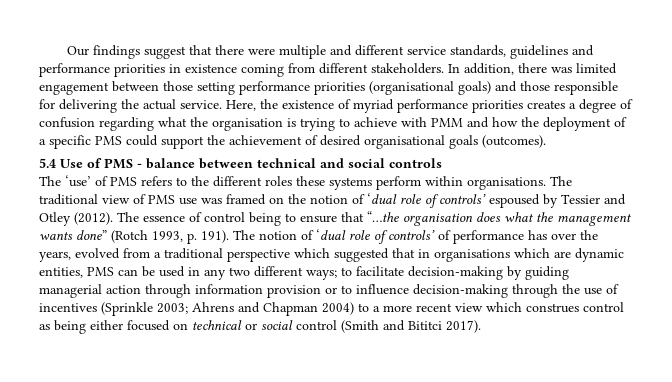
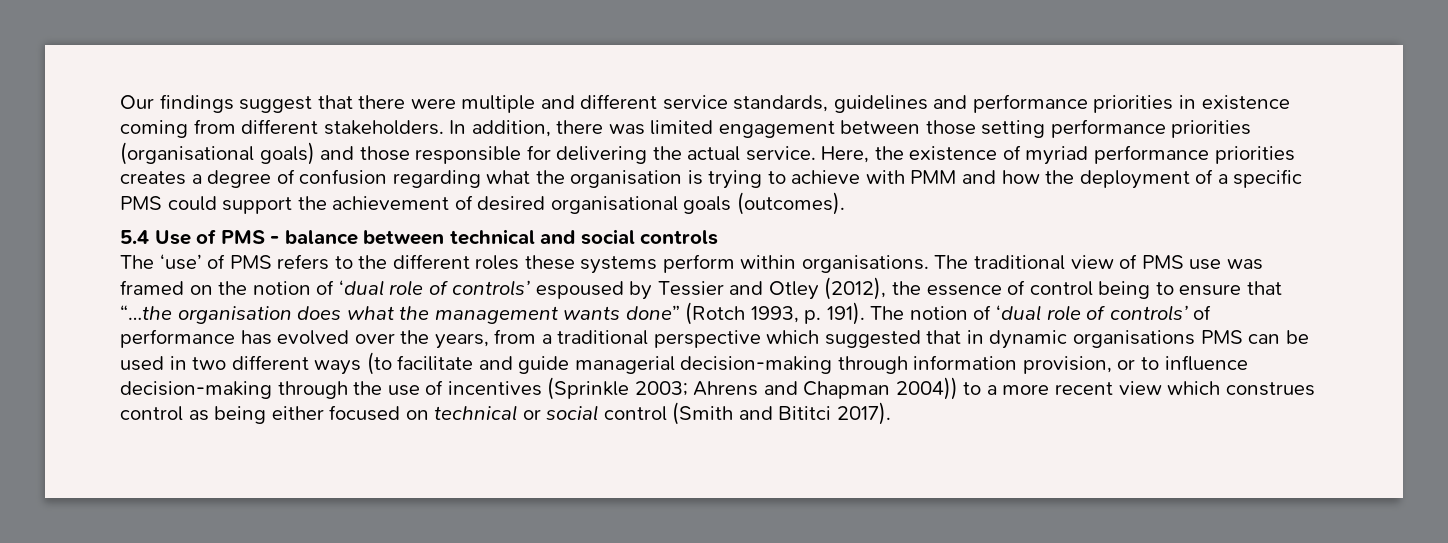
[74,212,139,225] (2012). The -> [824,277,922,300] (2012), the
(547, 235) none -> [277,330,350,345] evolved
[75,248,120,259] evolved -> (489, 341) none
[434,248,624,262] [39,267,83,278] organisations which are dynamic entities, -> [989,330,1196,349] dynamic organisations
[204,269,226,280] any -> (187, 363) none
[306,266,569,280] [39,284,141,298] ways; to facilitate decision-making by guiding managerial action -> [314,352,833,375] ways (to facilitate and guide managerial decision-making
[267,285,321,298] provision -> [1022,356,1112,374] provision,
[322,302,354,315] 2004) -> [895,377,958,400] 2004))

